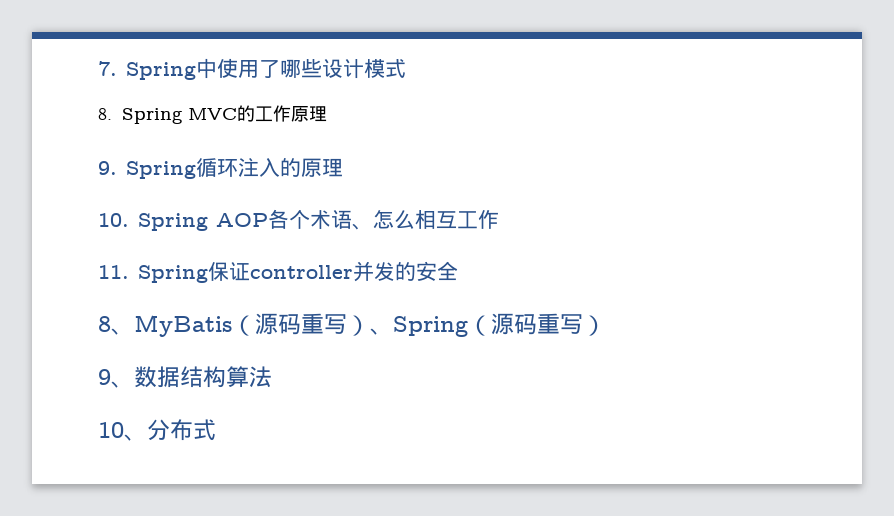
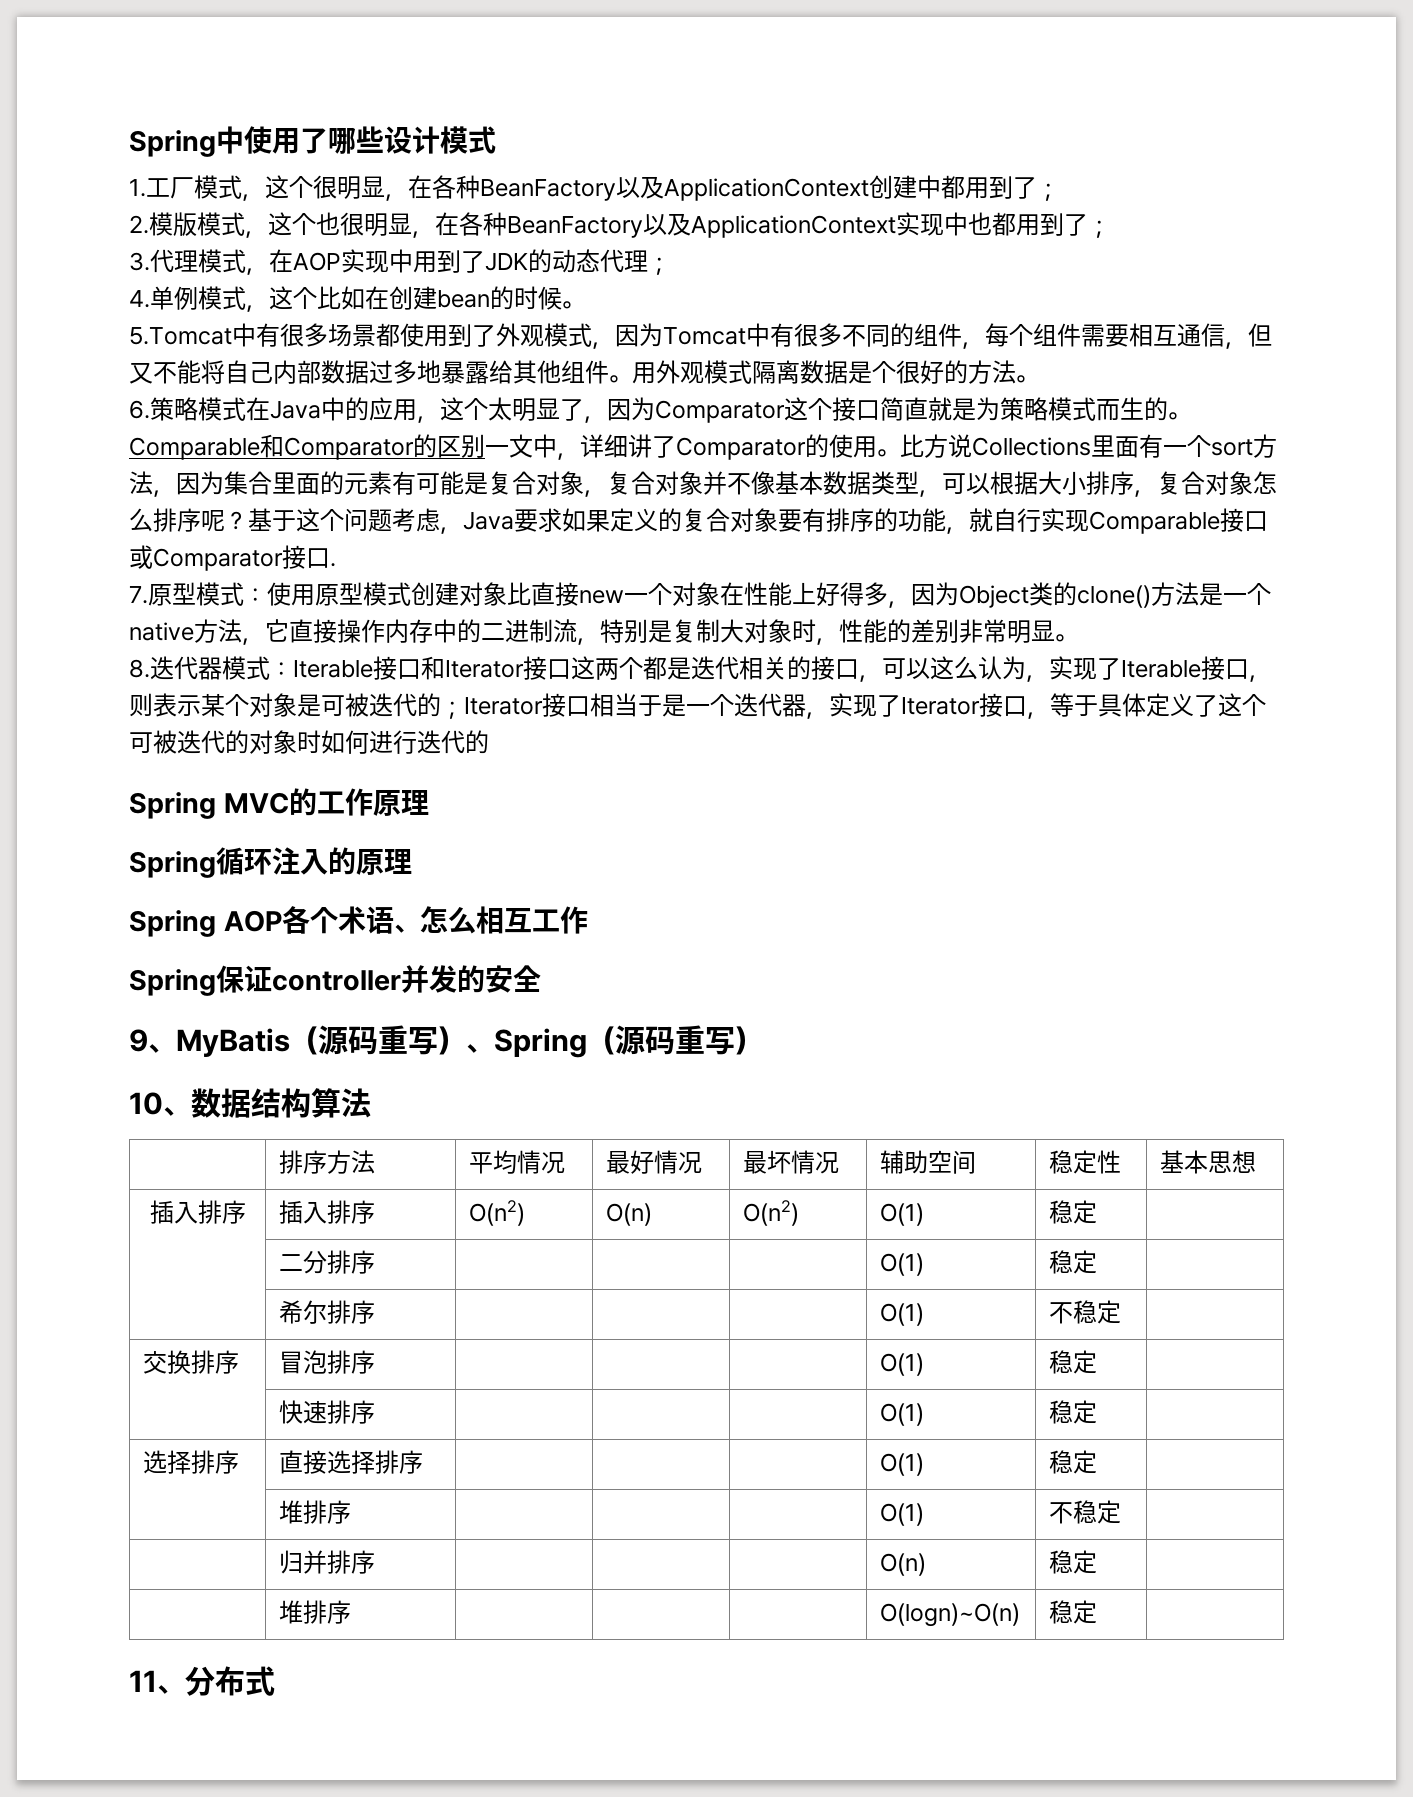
[98,61,117,76] 7. -> (129, 143) none
[98,108,112,120] 8. -> [129,175,1060,201] [129,212,1111,238] [129,249,671,275] [129,286,585,312] [129,323,1272,349] [129,360,1039,384] [129,397,1191,423] [129,434,1277,460] [129,471,1277,497] [129,508,1268,534] [129,545,336,571] [129,582,1271,608] [129,619,1078,645] [129,656,1272,682] [129,693,1266,719] [129,730,489,754] 1.工厂模式，这个很明显，在各种BeanFactory以及ApplicationContext创建中都用到了； // 2.模版模式，这个也很明显，在各种BeanFactory以及ApplicationContext实现中也都用到了； // 3.代理模式，在AOP实现中用到了JDK的动态代理； // 4.单例模式，这个比如在创建bean的时候。 // 5.Tomcat中有很多场景都使用到了外观模式，因为Tomcat中有很多不同的组件，每个组件需要相互通信，但又不能将自己内部数据过多地暴露给其他组件。用外观模式隔离数据是个很好的方法。 // 6.策略模式在Java中的应用，这个太明显了，因为Comparator这个接口简直就是为策略模式而生的。Comparable和Comparator的区别一文中，详细讲了Comparator的使用。比方说Collections里面有一个sort方法，因为集合里面的元素有可能是复合对象，复合对象并不像基本数据类型，可以根据大小排序，复合对象怎么排序呢？基于这个问题考虑，Java要求如果定义的复合对象要有排序的功能，就自行实现Comparable接口或Comparator接口. // 7.原型模式：使用原型模式创建对象比直接new一个对象在性能上好得多，因为Object类的clone()方法是一个native方法，它直接操作内存中的二进制流，特别是复制大对象时，性能的差别非常明显。 // 8.迭代器模式：Iterable接口和Iterator接口这两个都是迭代相关的接口，可以这么认为，实现了Iterable接口，则表示某个对象是可被迭代的；Iterator接口相当于是一个迭代器，实现了Iterator接口，等于具体定义了这个可被迭代的对象时如何进行迭代的 //
[98,161,117,175] 9. -> (429, 802) none
[98,213,129,227] 10. -> (412, 861) none
[98,265,129,279] 11. -> (588, 920) none
[98,316,111,332] 8 -> [129,1029,148,1052] 9
[98,369,111,385] 9 -> [129,1092,163,1115] 10
[98,422,124,438] // 10 -> [279,1150,376,1174] [469,1150,566,1174] [606,1150,703,1174] [743,1150,840,1174] [880,1150,977,1174] [1049,1150,1122,1174] [1160,1150,1257,1174] [149,1200,246,1224] [279,1200,376,1224] [469,1200,526,1226] [606,1203,653,1226] [743,1200,800,1226] [880,1203,925,1226] [1049,1200,1098,1224] [279,1250,376,1274] [880,1253,925,1276] [1049,1250,1098,1274] [279,1300,376,1324] [880,1303,925,1326] [1049,1300,1122,1324] [143,1350,240,1374] [279,1350,376,1374] [880,1353,925,1376] [1049,1350,1098,1374] [279,1400,376,1424] [880,1403,925,1426] [1049,1400,1098,1424] [143,1450,240,1474] [279,1450,424,1474] [880,1453,925,1476] [1049,1450,1098,1474] [279,1500,352,1524] [880,1503,925,1526] [1049,1500,1122,1524] [279,1550,376,1574] [880,1553,927,1576] [1049,1550,1098,1574] [279,1600,352,1624] [880,1603,1021,1627] [1049,1600,1098,1624] [129,1670,157,1692] // | 排序方法 | 平均情况 | 最好情况 | 最坏情况 | 辅助空间 | 稳定性 | 基本思想 // 插入排序 | 插入排序 | O(n2) | O(n) | O(n2) | O(1) | 稳定 | // | 二分排序 | | | | O(1) | 稳定 | // | 希尔排序 | | | | O(1) | 不稳定 | // 交换排序 | 冒泡排序 | | | | O(1) | 稳定 | // | 快速排序 | | | | O(1) | 稳定 | // 选择排序 | 直接选择排序 | | | | O(1) | 稳定 | // | 堆排序 | | | | O(1) | 不稳定 | // | 归并排序 | | | | O(n) | 稳定 | // | 堆排序 | | | | O(logn)~O(n) | 稳定 | // 11

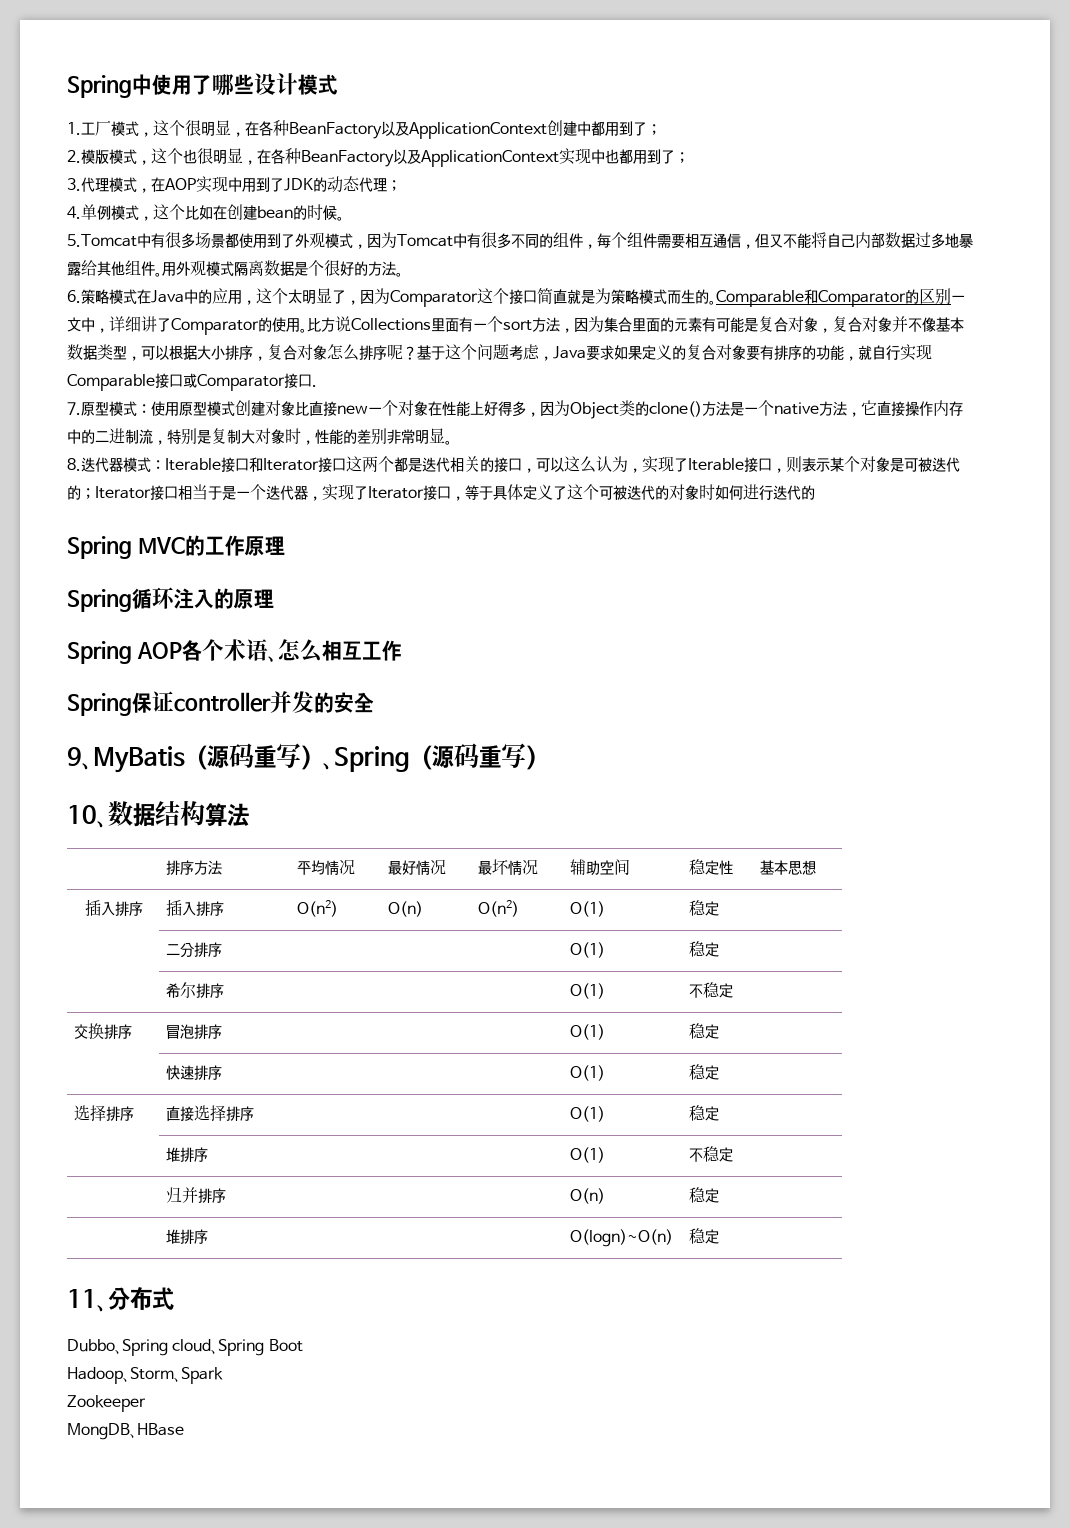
(275, 1681) none -> [67,1339,303,1356] [67,1367,223,1384] [67,1395,146,1412] [67,1423,184,1440] // Dubbo、Spring cloud、Spring Boot // Hadoop、Storm、Spark // Zookeeper // MongDB、HBase

